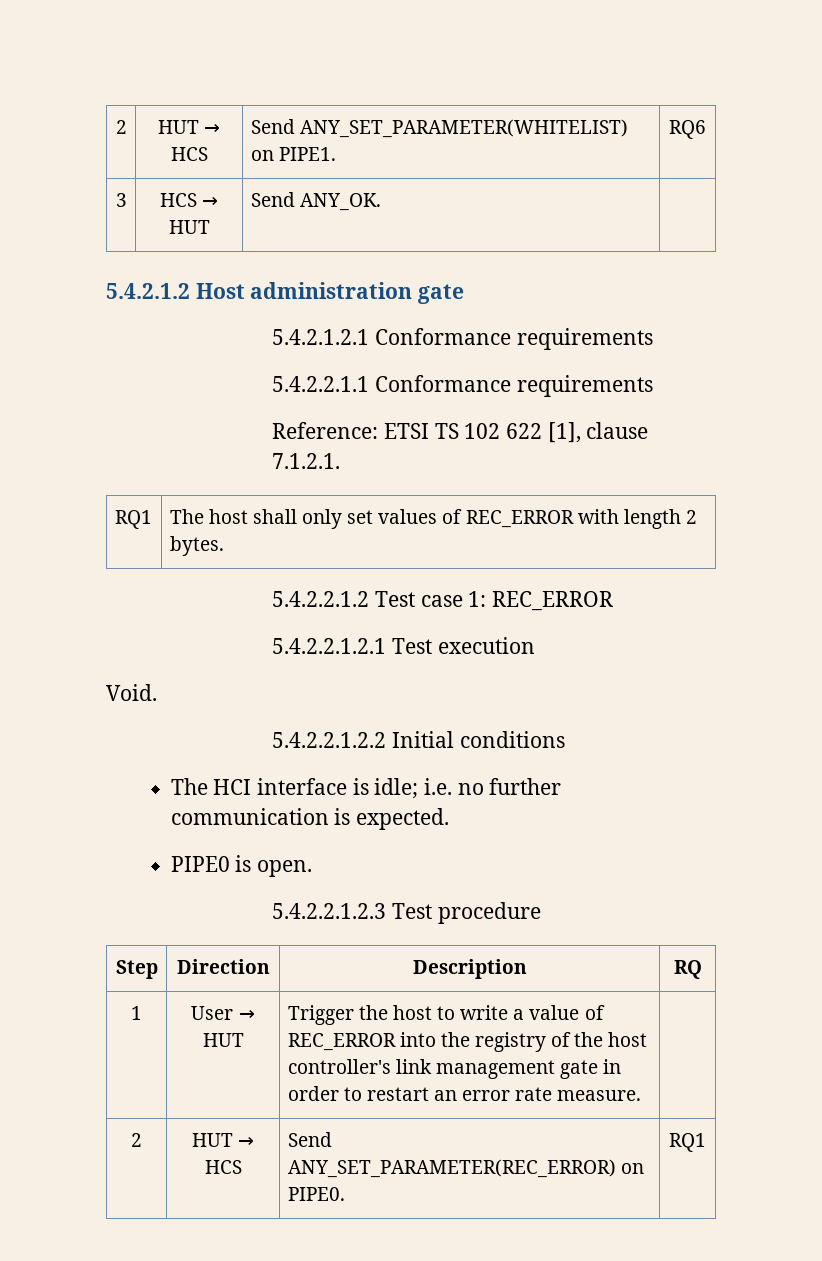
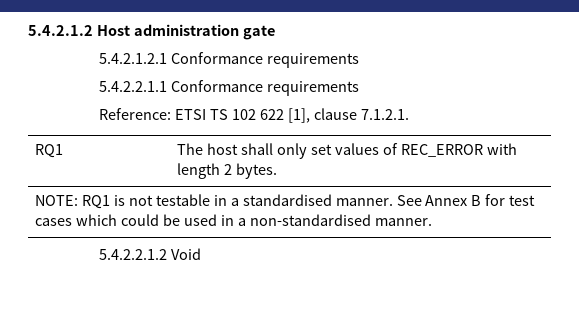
[115,120,127,134] [157,120,221,134] [170,147,208,161] [250,119,628,138] [250,147,336,161] [669,120,706,139] [115,193,127,207] [159,193,219,207] [168,220,210,234] [250,192,381,211] 2 | HUT → HCS | Send ANY_SET_PARAMETER(WHITELIST) on PIPE1. | RQ6 // 3 | HCS → HUT | Send ANY_OK. | // -> (28, 30) none
[272,591,614,611] [272,637,535,654] [106,684,157,701] [272,731,565,748] [170,778,562,799] [170,808,450,830] [170,855,313,877] [272,902,541,924] [115,960,158,979] [176,959,270,974] [412,959,527,979] [673,960,702,979] [131,1006,142,1020] [191,1006,255,1020] [202,1033,244,1047] [287,1005,605,1025] [287,1032,648,1052] [287,1059,622,1079] [287,1086,642,1101] [131,1133,142,1147] [191,1133,255,1147] [204,1160,242,1174] [287,1132,332,1147] [287,1159,644,1178] [287,1187,345,1201] [669,1133,706,1152] // 5.4.2.2.1.2 Test case 1: REC_ERROR // 5.4.2.2.1.2.1 Test execution // Void. // 5.4.2.2.1.2.2 Initial conditions // The HCI interface is idle; i.e. no further communication is expected. // PIPE0 is open. // 5.4.2.2.1.2.3 Test procedure // Step | Direction | Description | RQ // 1 | User → HUT | Trigger the host to write a value of REC_ERROR into the registry of the host controller's link management gate in order to restart an error rate measure. | // 2 | HUT → HCS | Send ANY_SET_PARAMETER(REC_ERROR) on PIPE0. | RQ1 -> [35,194,536,209] [35,214,432,226] [99,248,202,260] // NOTE: RQ1 is not testable in a standardised manner. See Annex B for test cases which could be used in a non-standardised manner. // 5.4.2.2.1.2 Void

